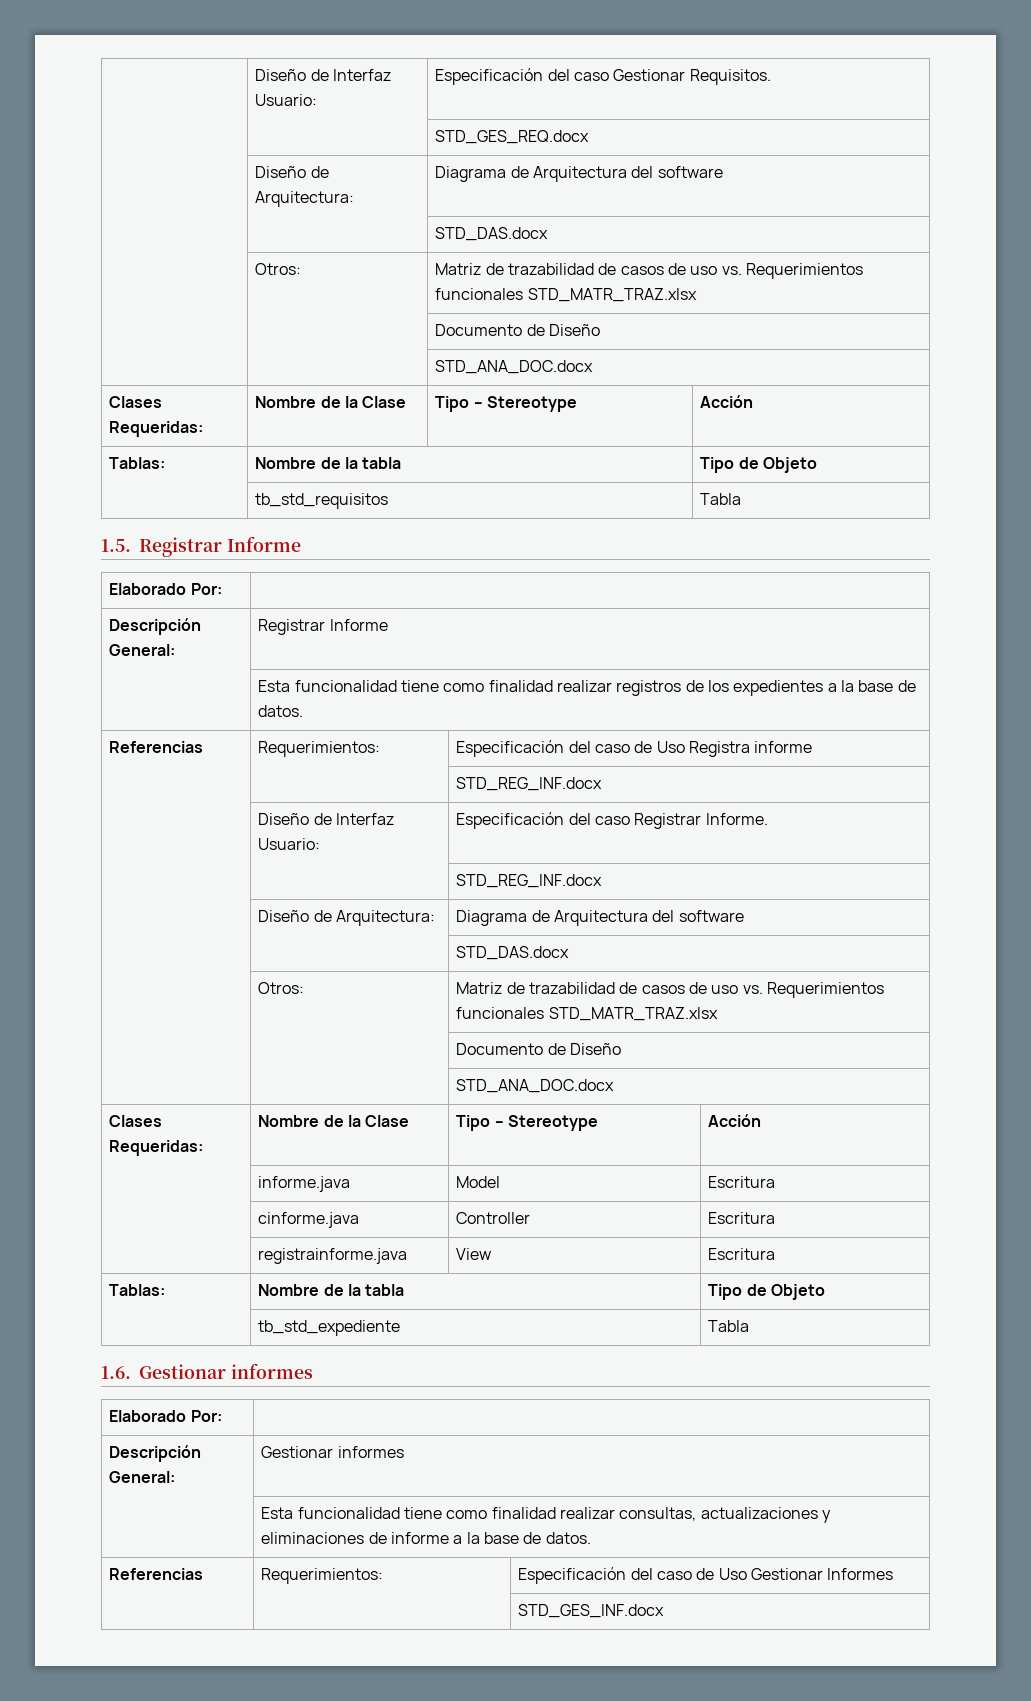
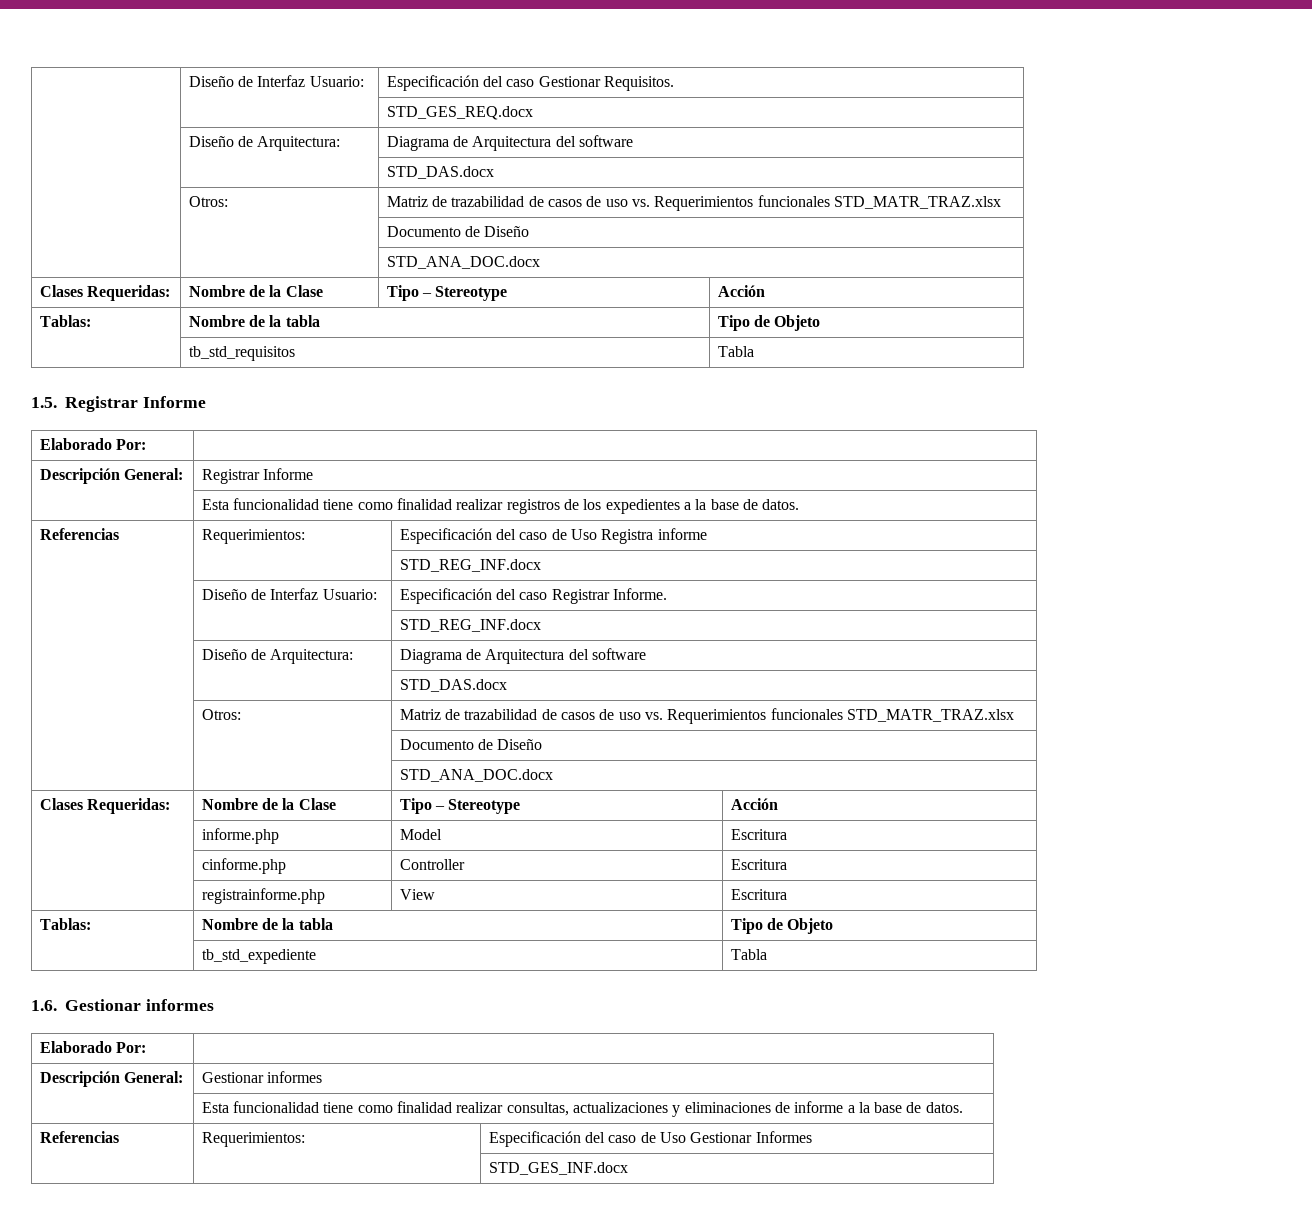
[258,1176,351,1192] informe.java -> [201,828,279,844] informe.php
[258,1212,360,1228] cinforme.java -> [201,858,286,874] cinforme.php
[258,1248,408,1264] registrainforme.java -> [201,888,325,904] registrainforme.php

